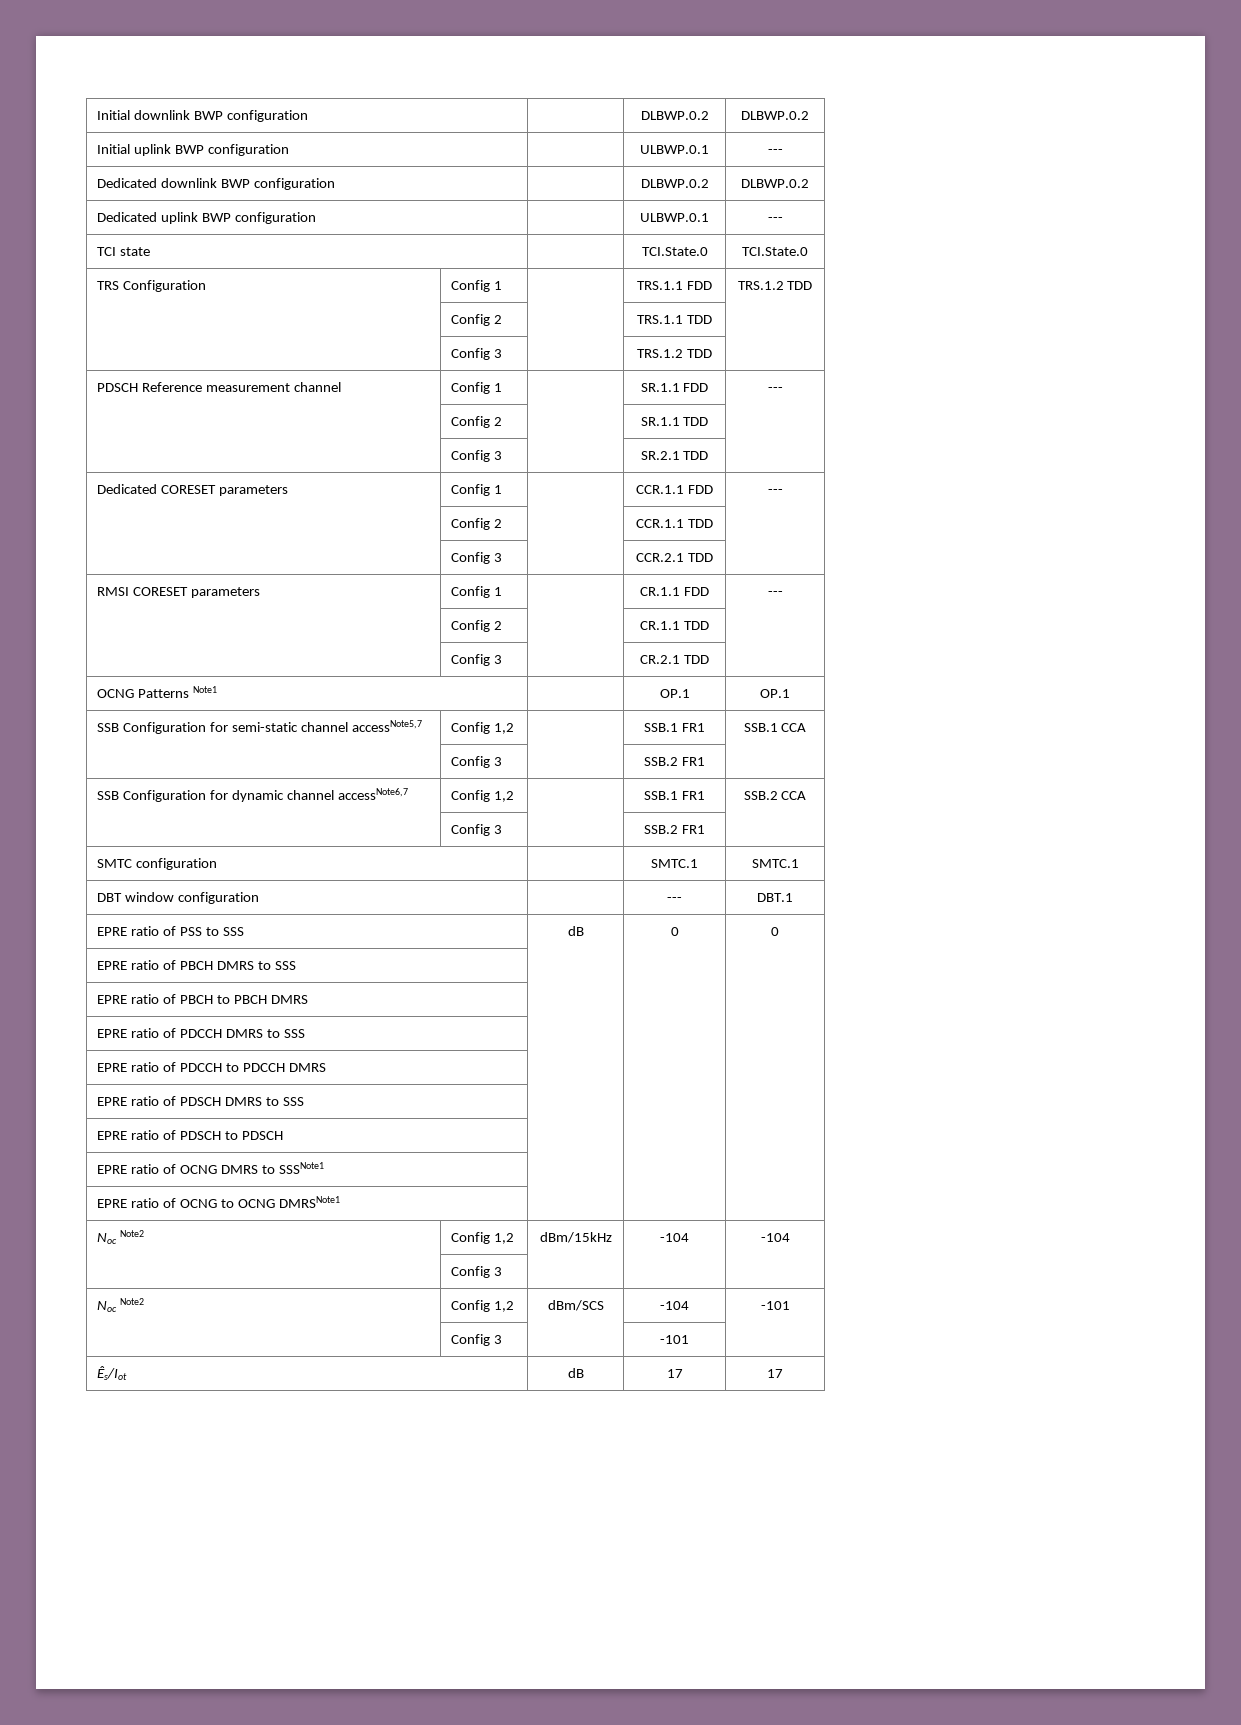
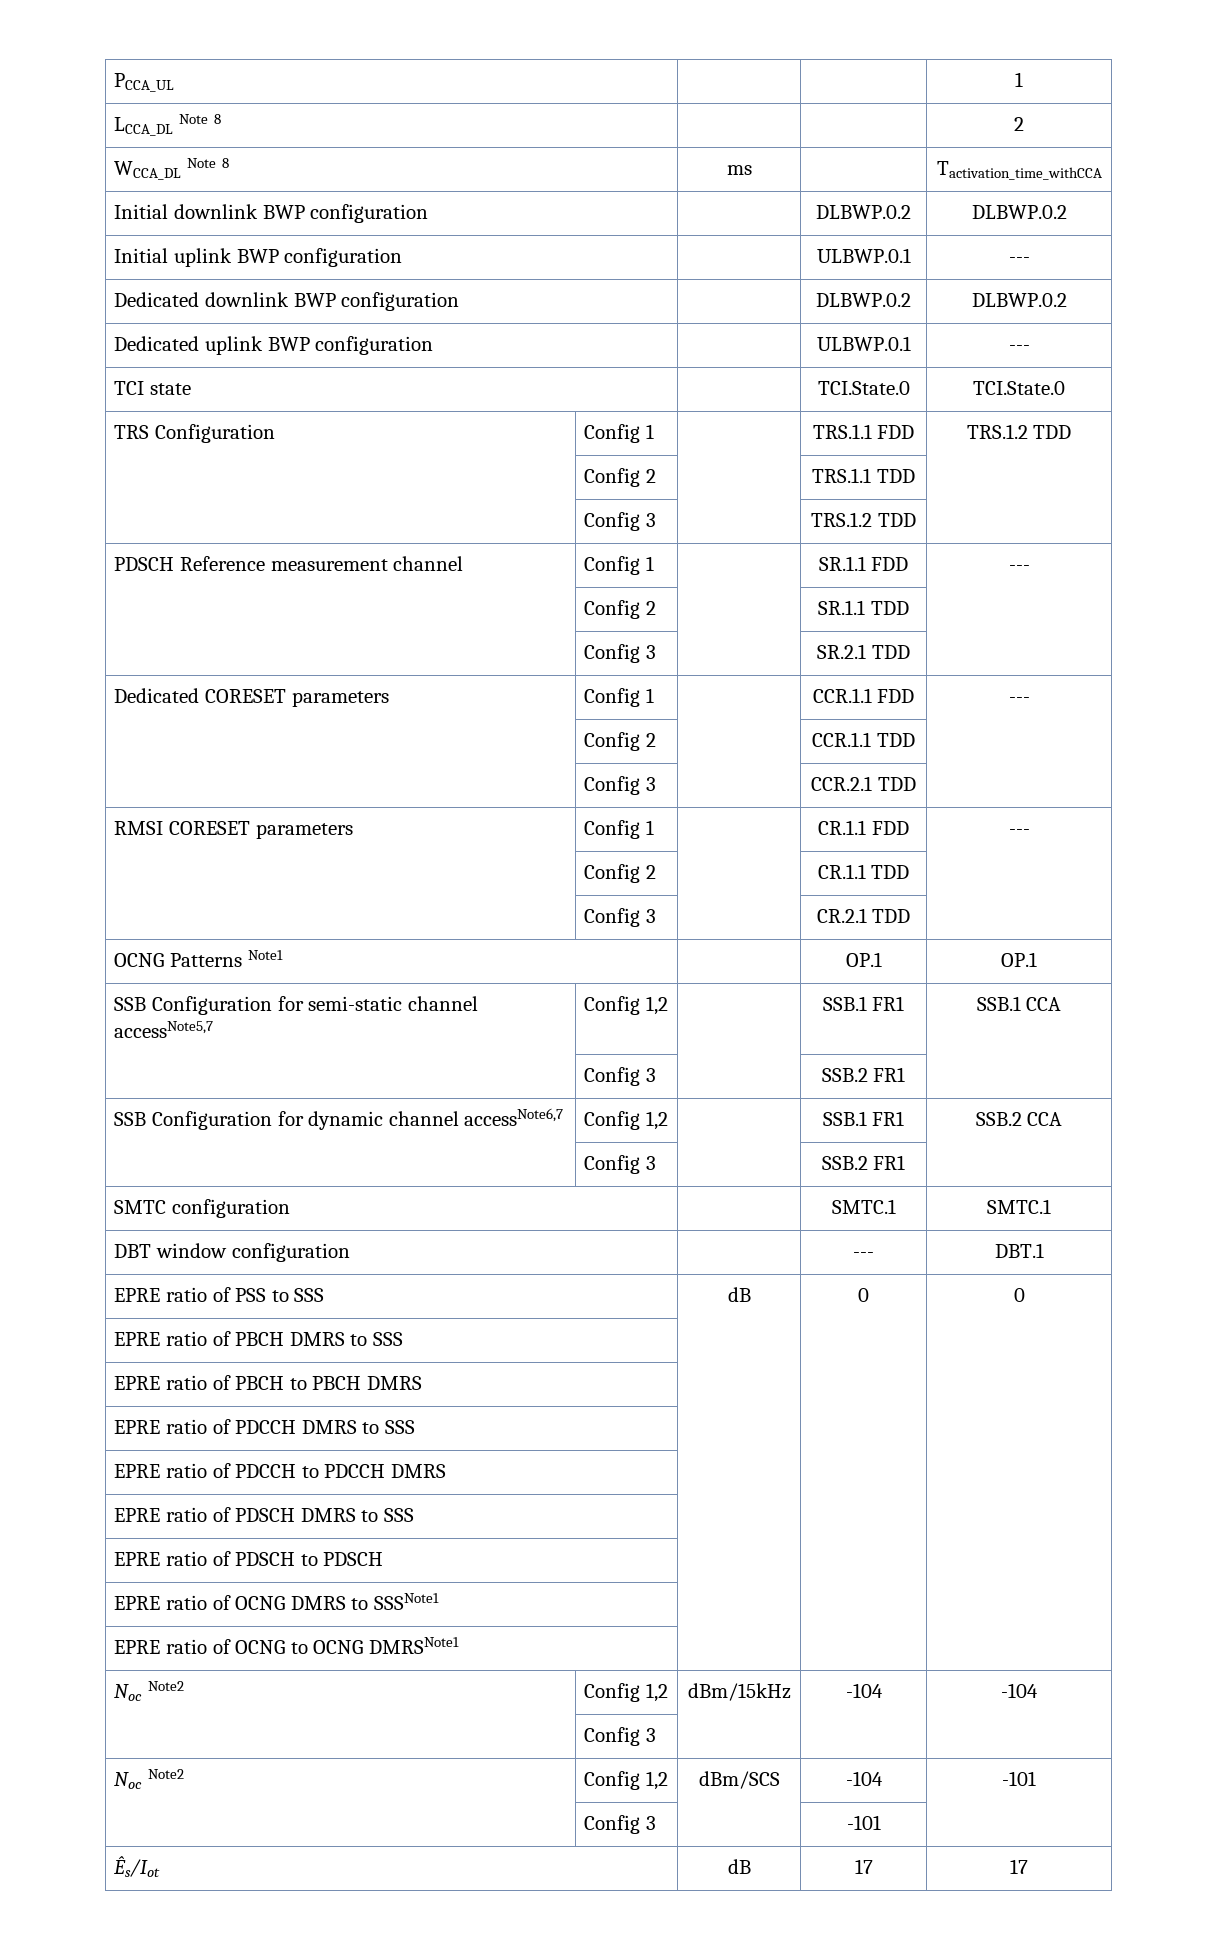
(97, 115) none -> [114,73,175,92] [1015,72,1023,87] [114,114,221,136] [1014,117,1024,131] [114,158,229,180] [726,165,752,175] [936,161,1102,180] PCCA_UL | | | 1 // LCCA_DL Note 8 | | | 2 // WCCA_DL Note 8 | ms | | Tactivation_time_withCCA //

